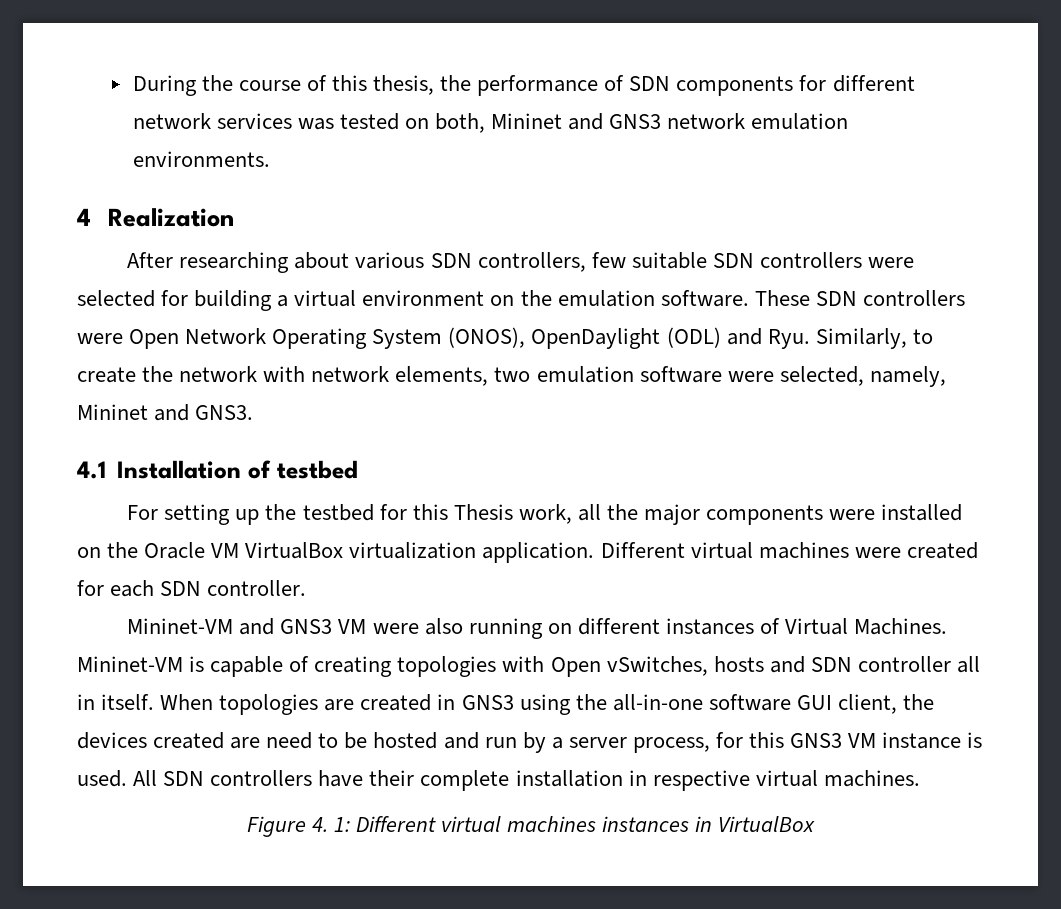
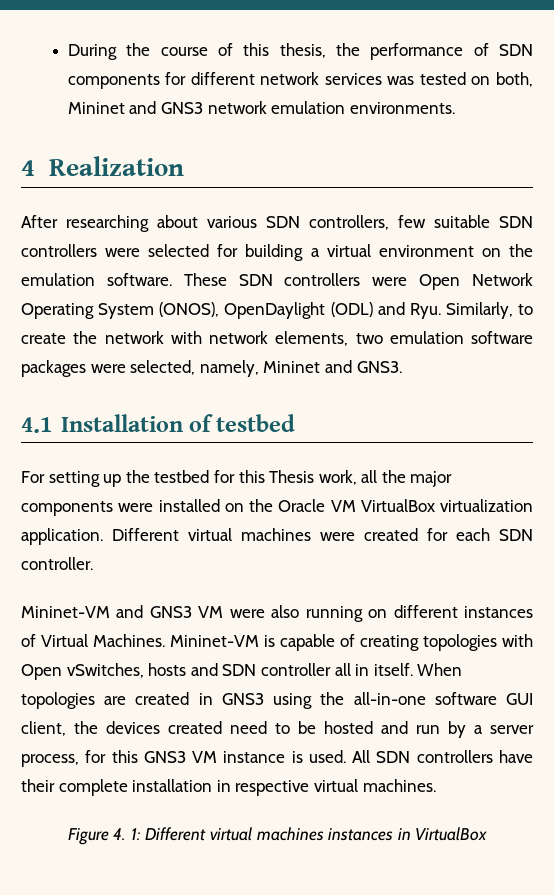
(722, 374) none -> [21,360,86,377] packages
[230,737,261,749] are -> (222, 727) none

